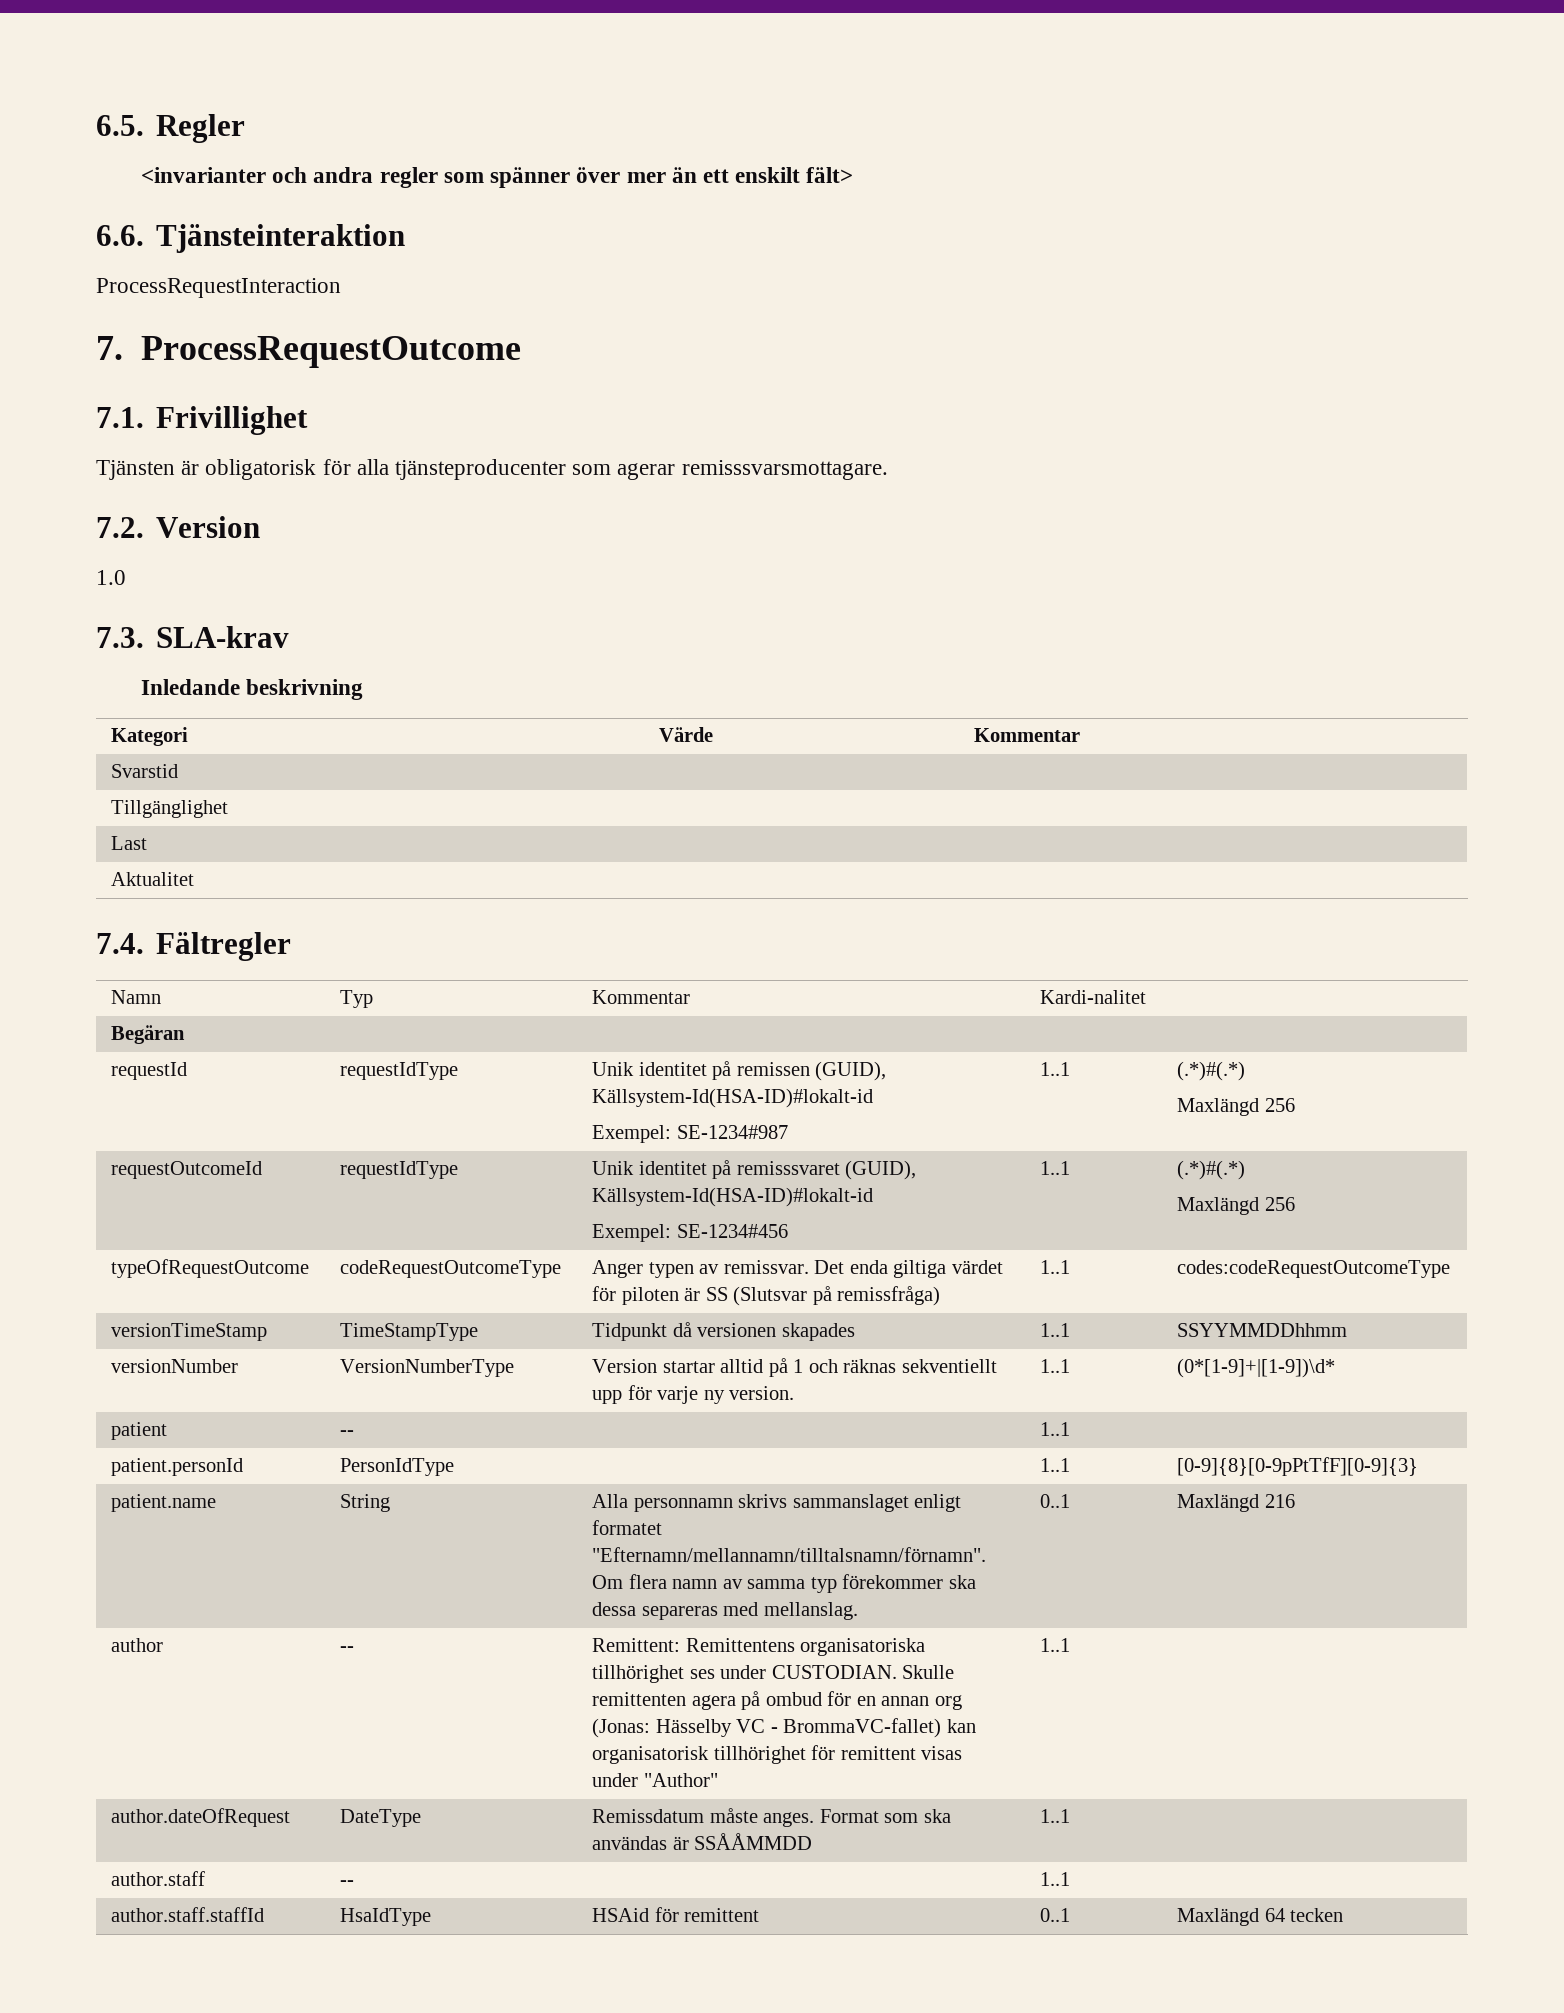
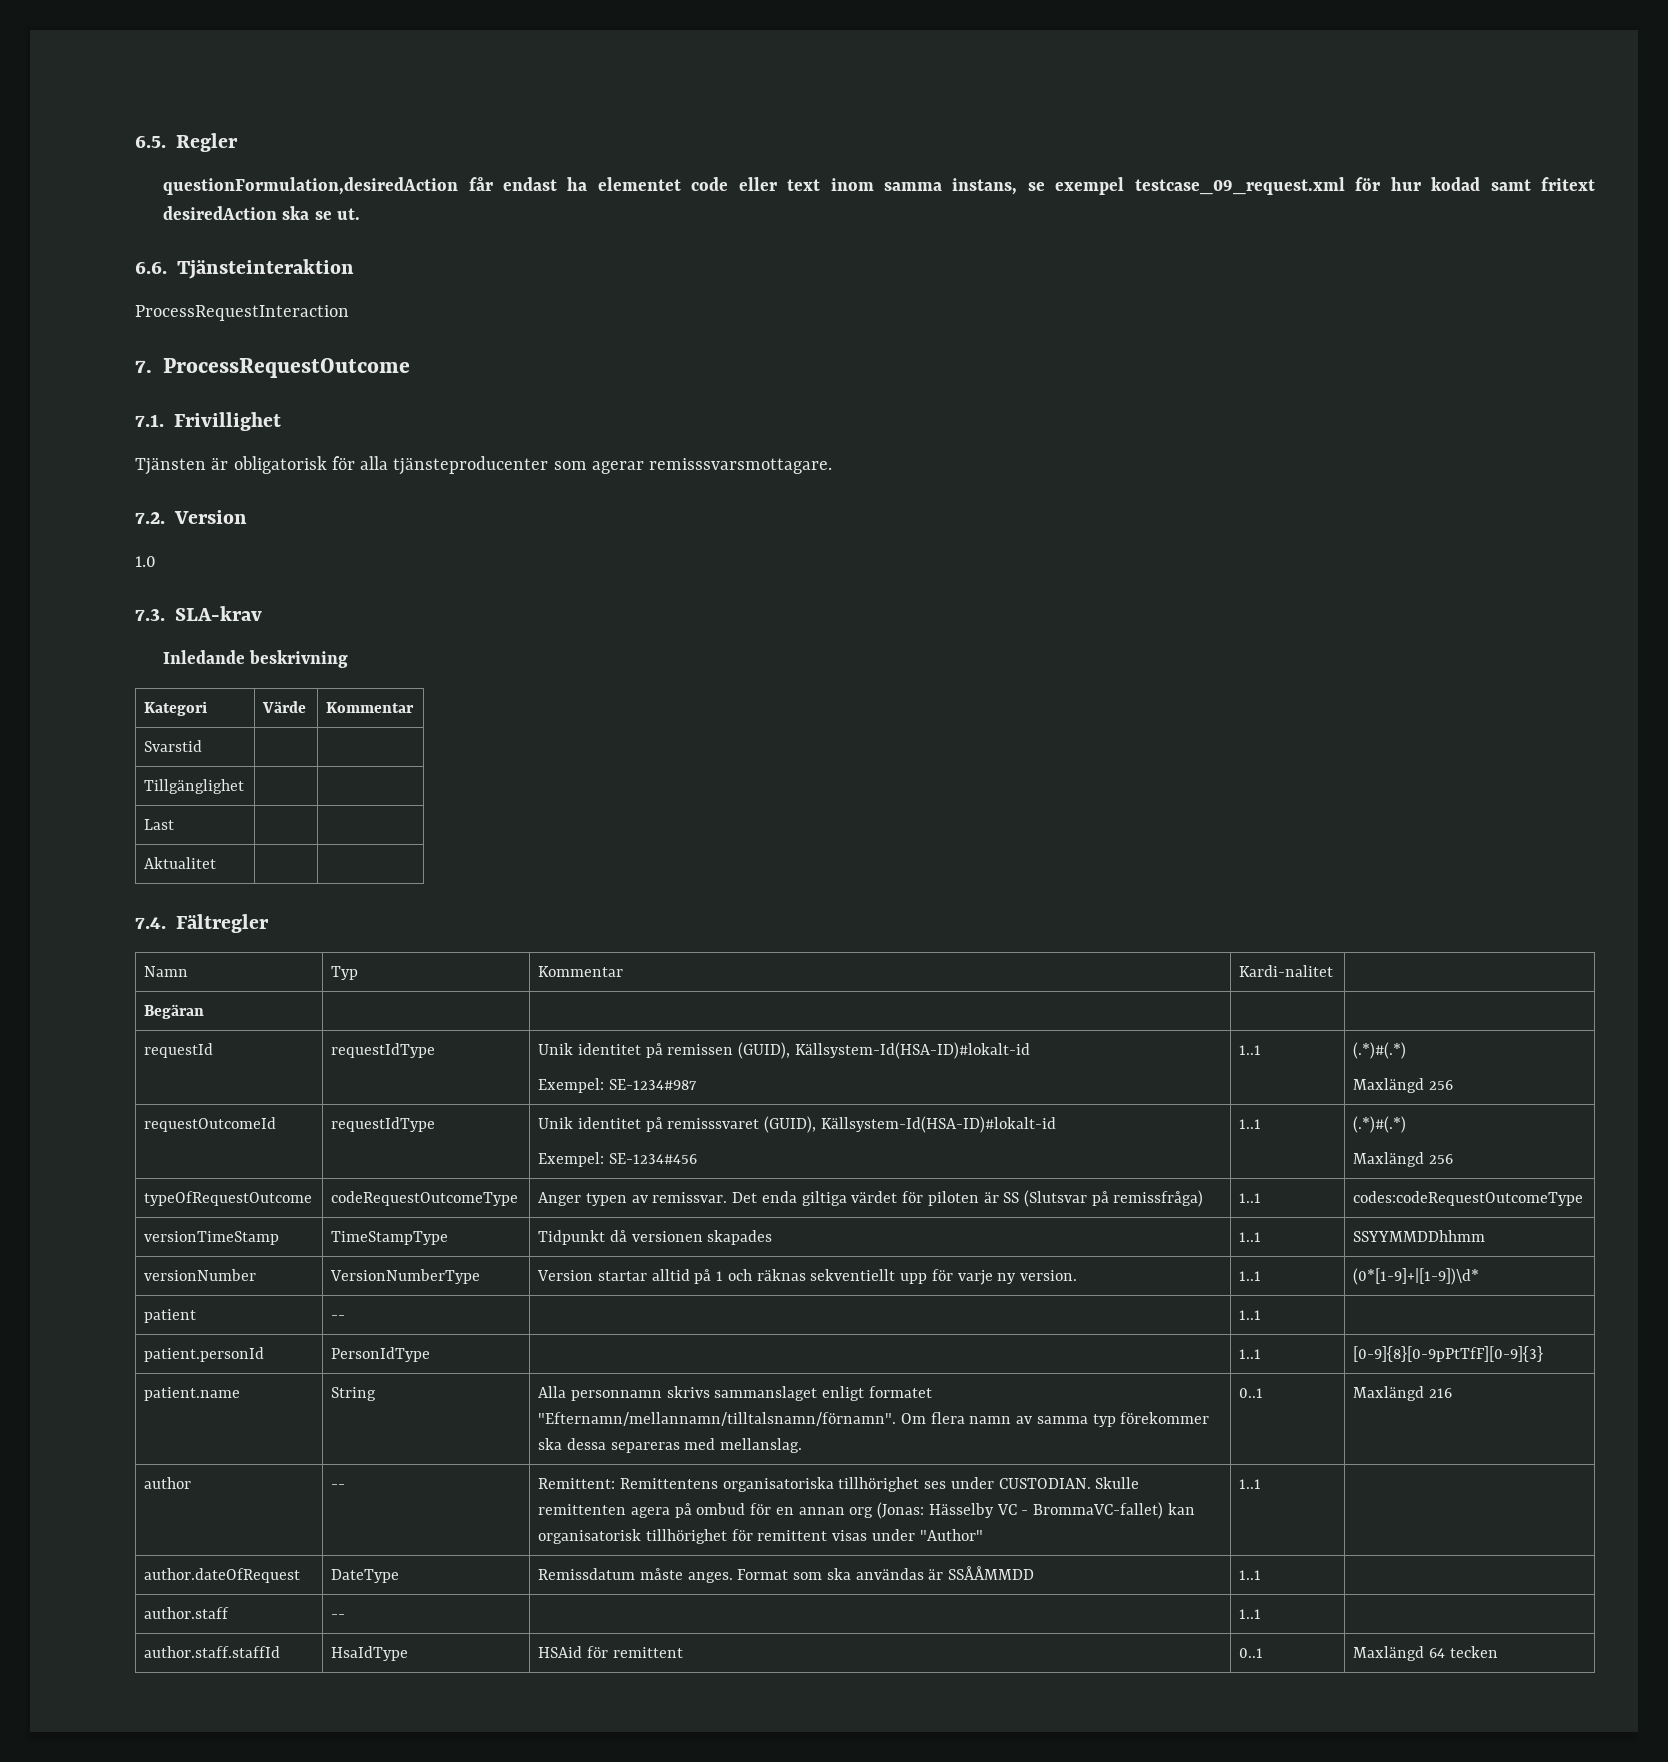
[141,167,854,188] <invarianter och andra regler som spänner över mer än ett enskilt fält> -> [163,177,1595,195] [163,206,360,220] questionFormulation,desiredAction får endast ha elementet code eller text inom samma instans, se exempel testcase_09_request.xml för hur kodad samt fritext desiredAction ska se ut.

